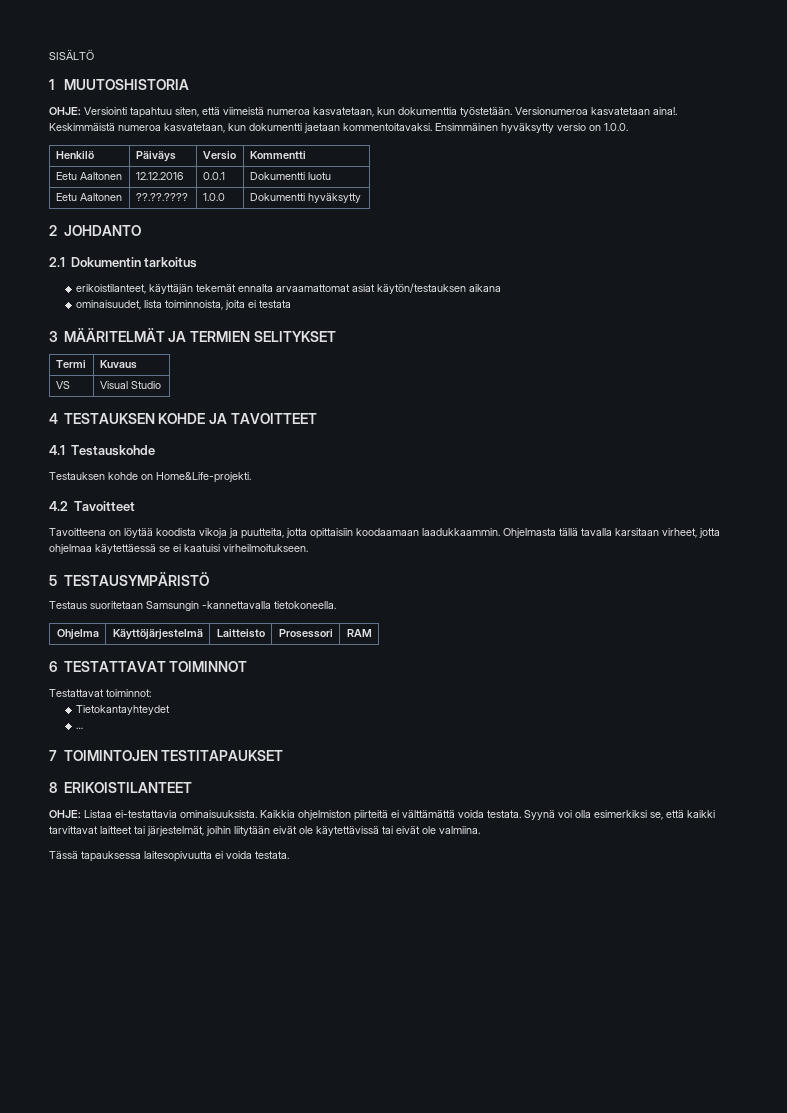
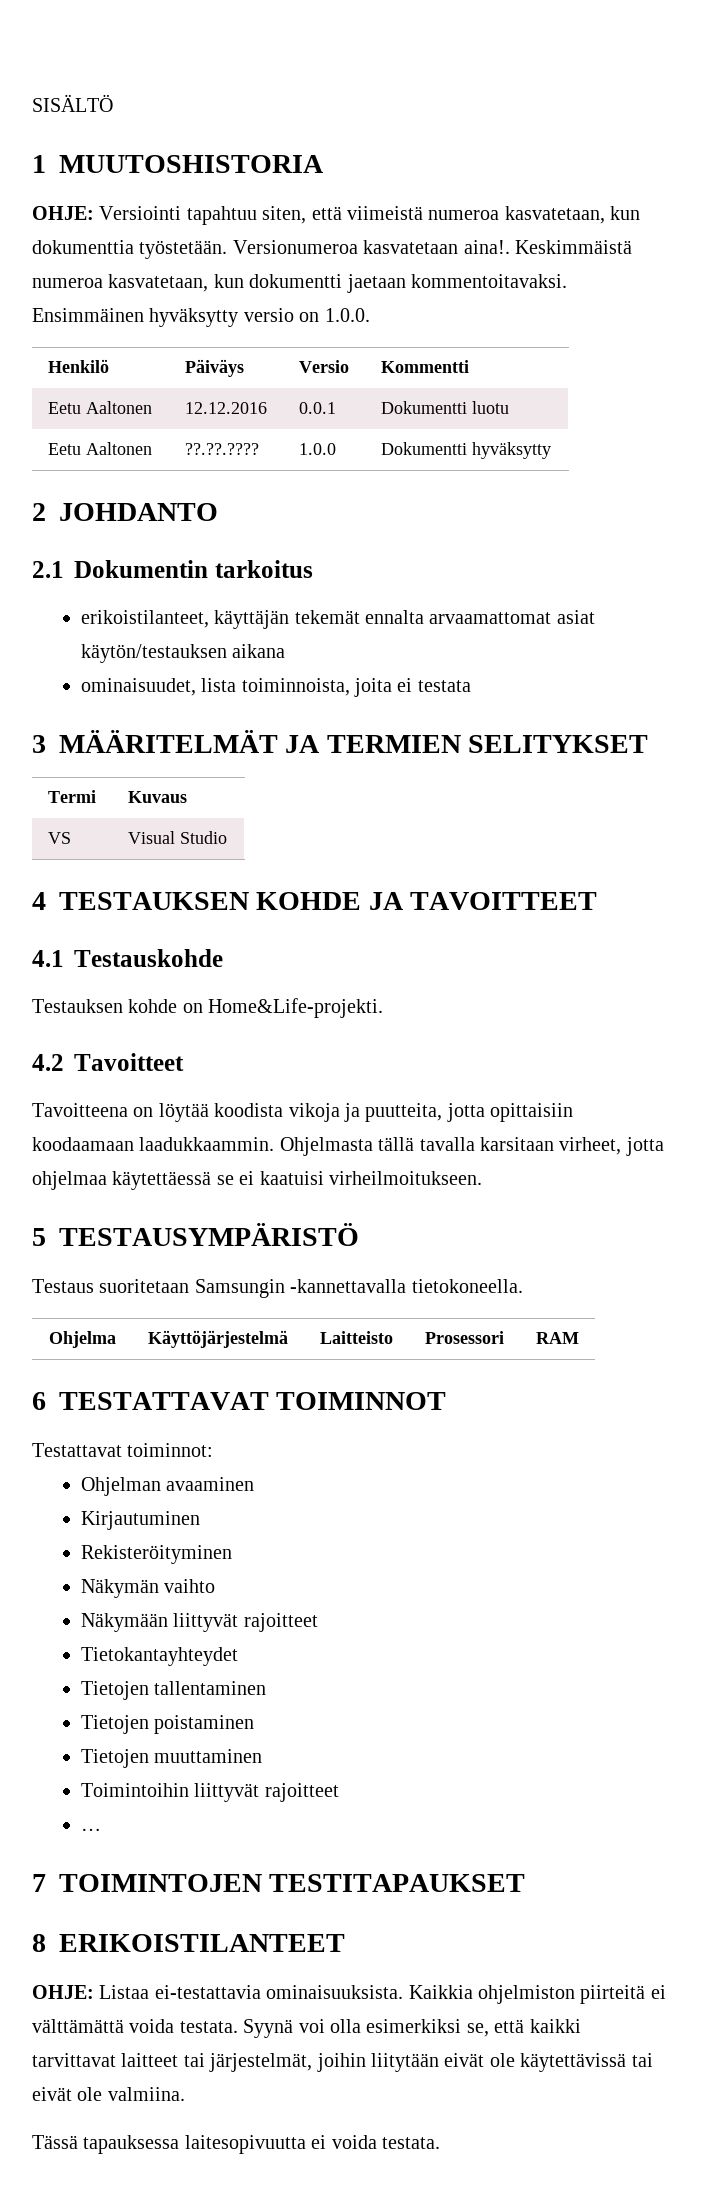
[75,705,170,715] Tietokantayhteydet -> [80,1477,255,1496] [80,1511,200,1530] [80,1545,232,1564] [80,1579,216,1598] [80,1613,318,1632] [80,1647,238,1666] [80,1681,267,1700] [80,1715,255,1734] [80,1749,263,1768] [80,1783,339,1802] Ohjelman avaaminen // Kirjautuminen // Rekisteröityminen // Näkymän vaihto // Näkymään liittyvät rajoitteet // Tietokantayhteydet // Tietojen tallentaminen // Tietojen poistaminen // Tietojen muuttaminen // Toimintoihin liittyvät rajoitteet

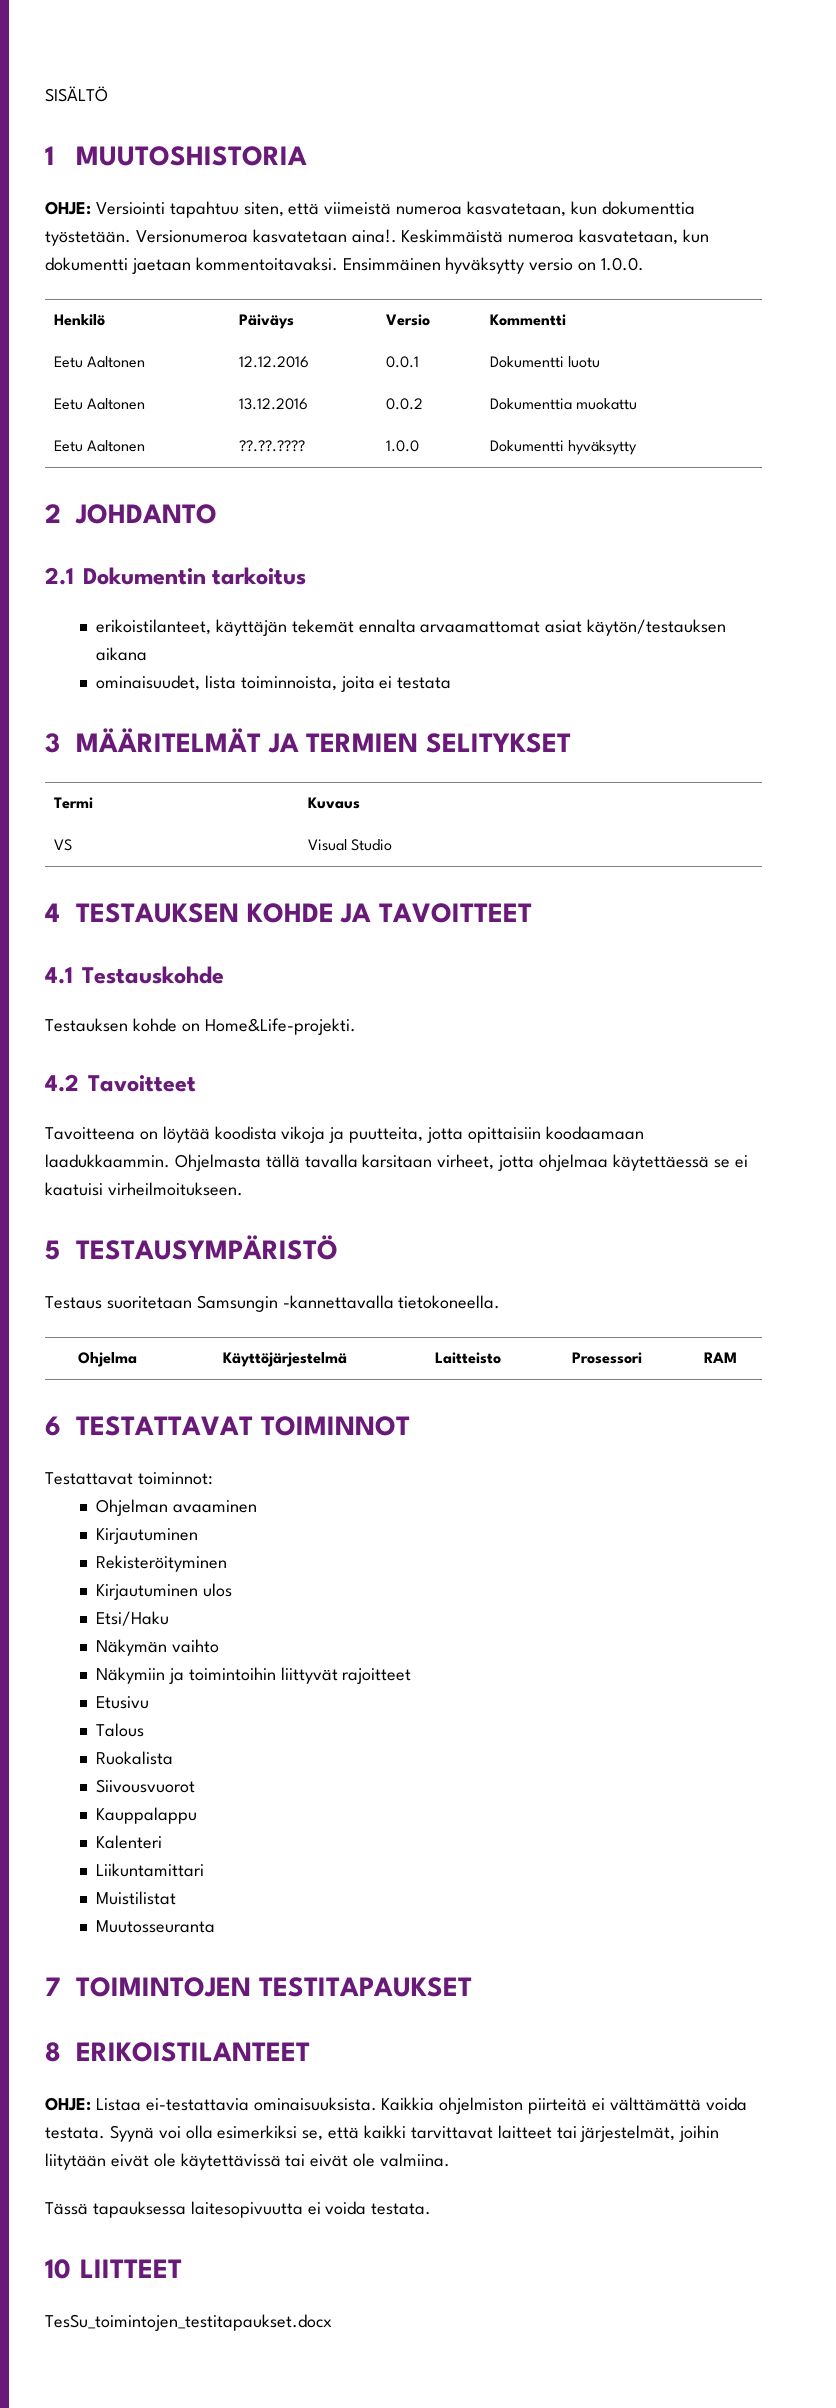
(509, 407) none -> [53,398,145,410] [238,398,308,410] [385,398,423,410] [489,398,637,410] // Eetu Aaltonen | 13.12.2016 | 0.0.2 | Dokumenttia muokattu
(232, 1554) none -> [95,1583,232,1600] [95,1611,169,1626] // Kirjautuminen ulos // Etsi/Haku
[80,1613,318,1632] [80,1647,238,1666] [80,1681,267,1700] [80,1715,255,1734] [80,1749,263,1768] [80,1783,339,1802] [80,1828,101,1831] Näkymään liittyvät rajoitteet // Tietokantayhteydet // Tietojen tallentaminen // Tietojen poistaminen // Tietojen muuttaminen // Toimintoihin liittyvät rajoitteet // … -> [95,1667,412,1684] [95,1696,149,1709] [95,1723,144,1737] [95,1751,173,1765] [95,1779,195,1793] [95,1807,197,1824] [95,1835,162,1849] [95,1863,204,1877] [95,1891,176,1905] [95,1920,215,1933] Näkymiin ja toimintoihin liittyvät rajoitteet // Etusivu // Talous // Ruokalista // Siivousvuorot // Kauppalappu // Kalenteri // Liikuntamittari // Muistilistat // Muutosseuranta
(440, 2143) none -> [45,2259,182,2279] [45,2314,332,2331] // 10 LIITTEET // TesSu_toimintojen_testitapaukset.docx

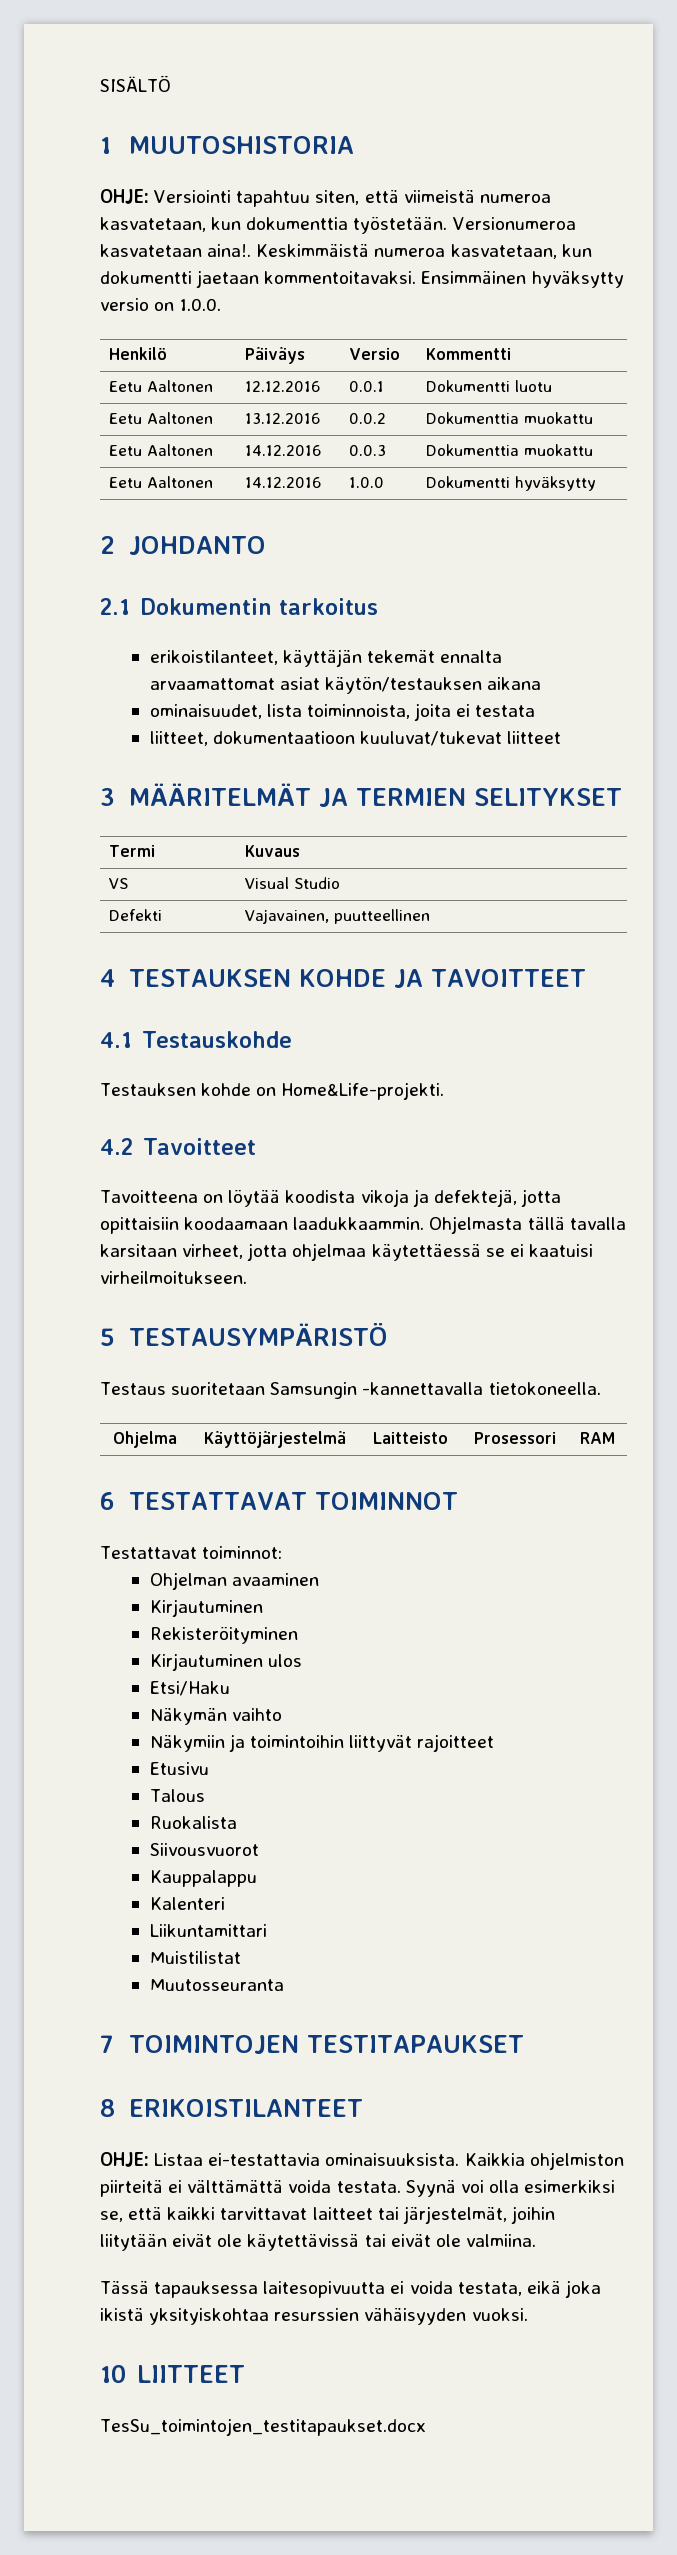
[238,440,305,452] ??.??.???? -> [244,445,321,456] [348,445,386,456] [425,444,593,456] [108,476,213,488] [244,477,321,488] 14.12.2016 | 0.0.3 | Dokumenttia muokattu // Eetu Aaltonen | 14.12.2016
(452, 683) none -> [149,731,561,746] // liitteet, dokumentaatioon kuuluvat/tukevat liitteet
(392, 845) none -> [108,909,162,921] [244,909,430,924] // Defekti | Vajavainen, puutteellinen
[349,1127,424,1143] puutteita, -> [433,1189,517,1207] defektejä,
[371,2203,432,2215] testata. -> [457,2280,601,2298] [100,2308,528,2325] testata, eikä joka ikistä yksityiskohtaa resurssien vähäisyyden vuoksi.

